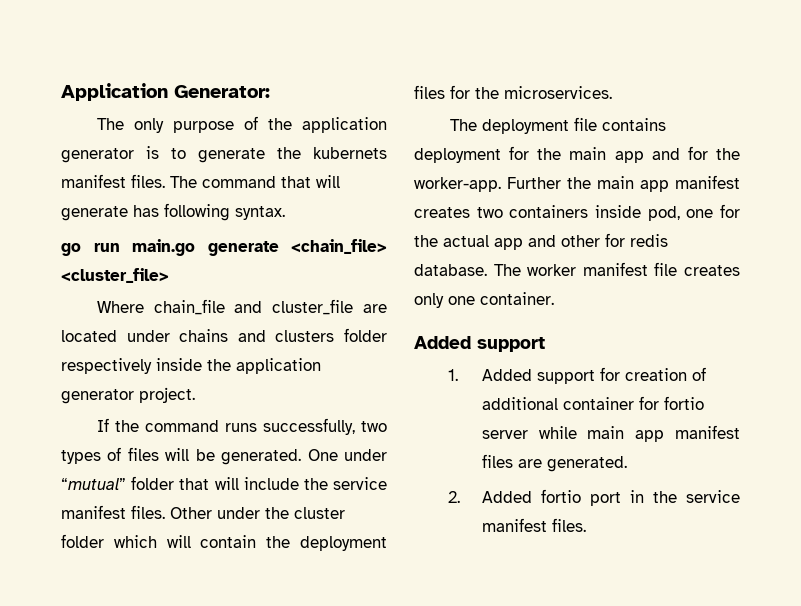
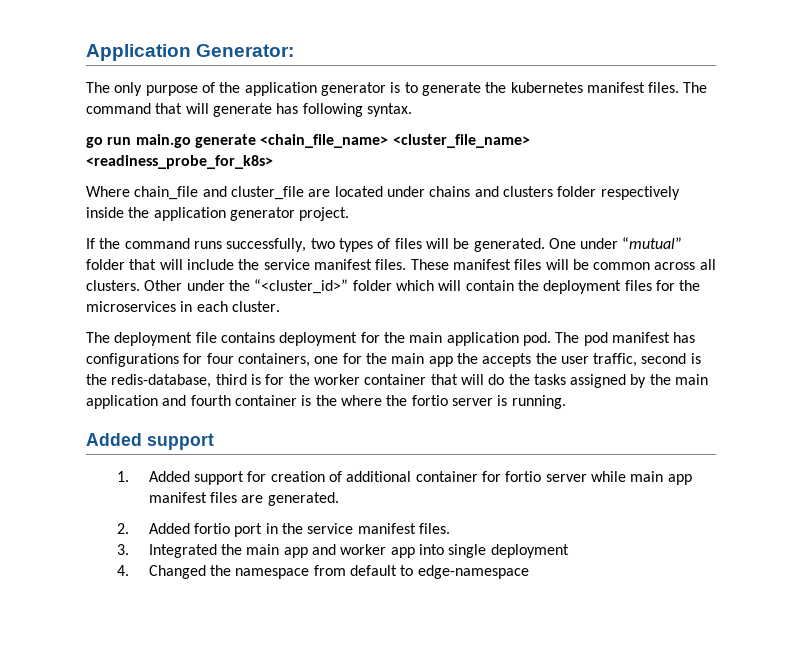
[313,147,387,159] kubernets -> [510,82,583,93] kubernetes
[291,239,387,254] [61,268,169,283] <chain_file> <cluster_file> -> [260,134,530,148] [86,155,273,169] <chain_file_name> <cluster_file_name> <readiness_probe_for_k8s>
(165, 512) none -> [410,259,716,270] [86,280,140,291] These manifest files will be common across all clusters.
[294,507,345,519] cluster -> [254,279,349,294] “<cluster_id>”
[504,86,612,99] microservices. -> [86,301,280,312] microservices in each cluster.
[614,146,740,163] [414,175,740,192] [414,204,740,221] [414,233,668,250] [414,262,740,276] [414,292,554,308] app and for the worker-app. Further the main app manifest creates two containers inside pod, one for the actual app and other for redis database. The worker manifest file creates only one container. -> [446,332,696,346] [86,353,701,367] [86,374,709,388] [86,395,566,409] application pod. The pod manifest has configurations for four containers, one for the main app the accepts the user traffic, second is the redis-database, third is for the worker container that will do the tasks assigned by the main application and fourth container is the where the fortio server is running.
(586, 525) none -> [117,544,569,558] [117,565,529,579] // 3. Integrated the main app and worker app into single deployment // 4. Changed the namespace from default to edge-namespace

